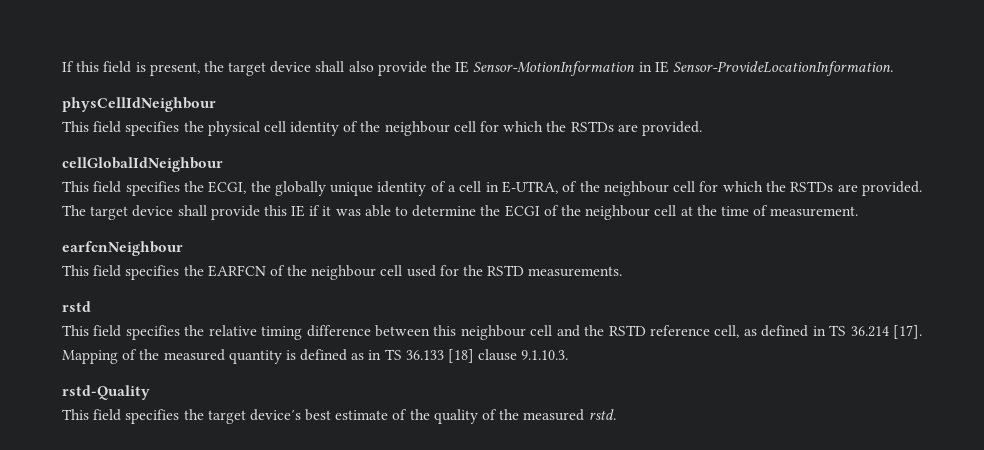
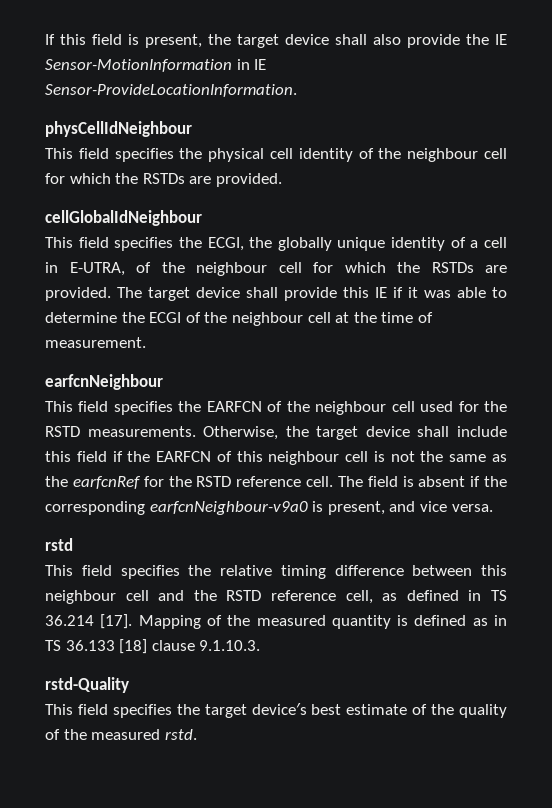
(623, 271) none -> [203,426,507,440] [45,451,508,465] [45,476,507,489] [45,501,493,515] Otherwise, the target device shall include this field if the EARFCN of this neighbour cell is not the same as the earfcnRef for the RSTD reference cell. The field is absent if the corresponding earfcnNeighbour-v9a0 is present, and vice versa.

